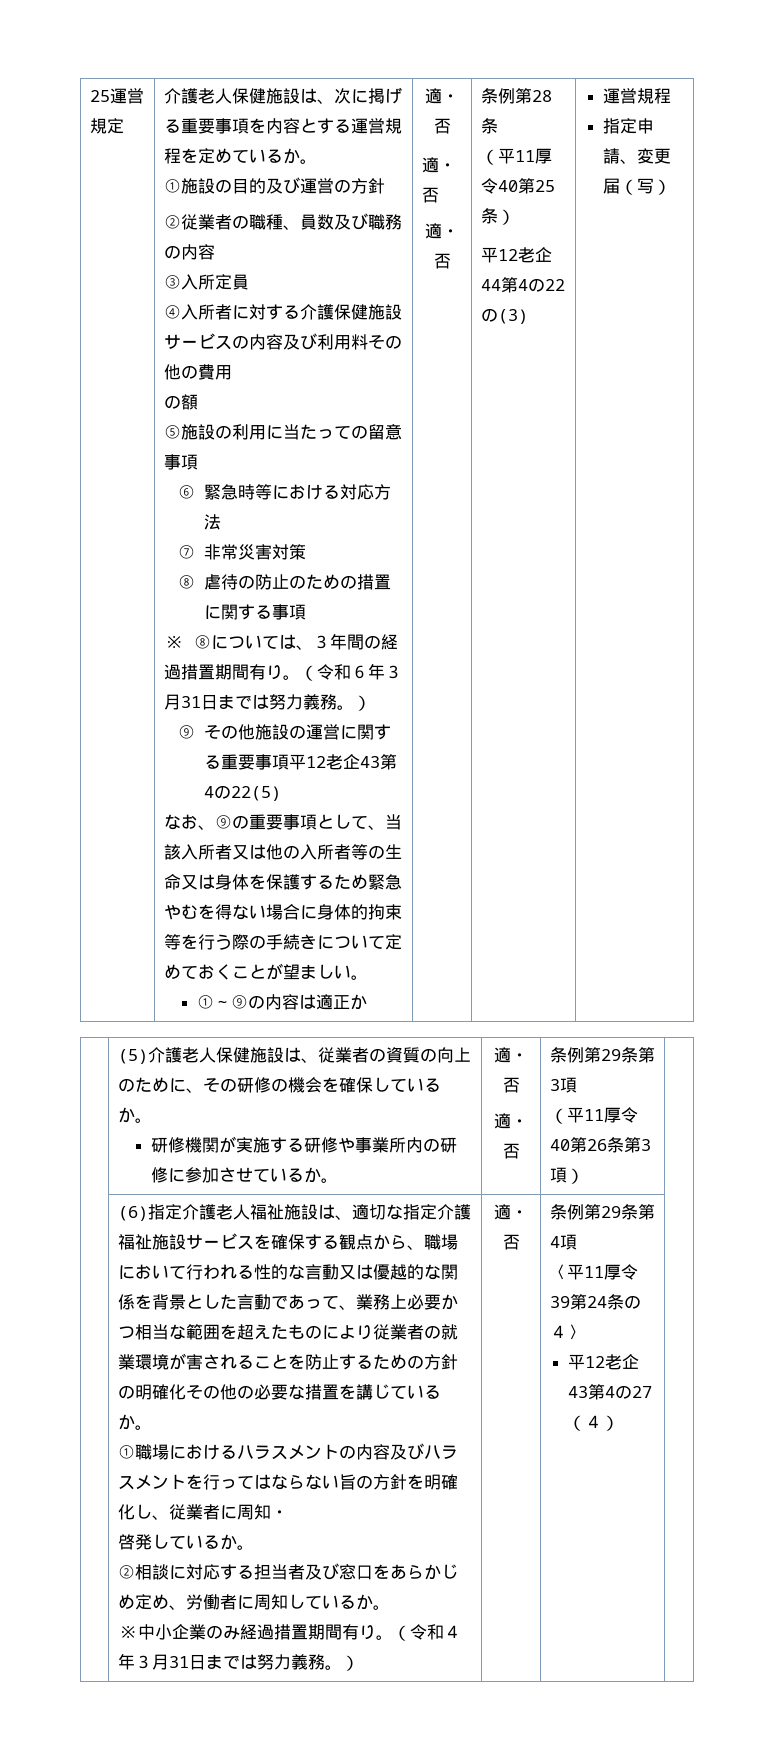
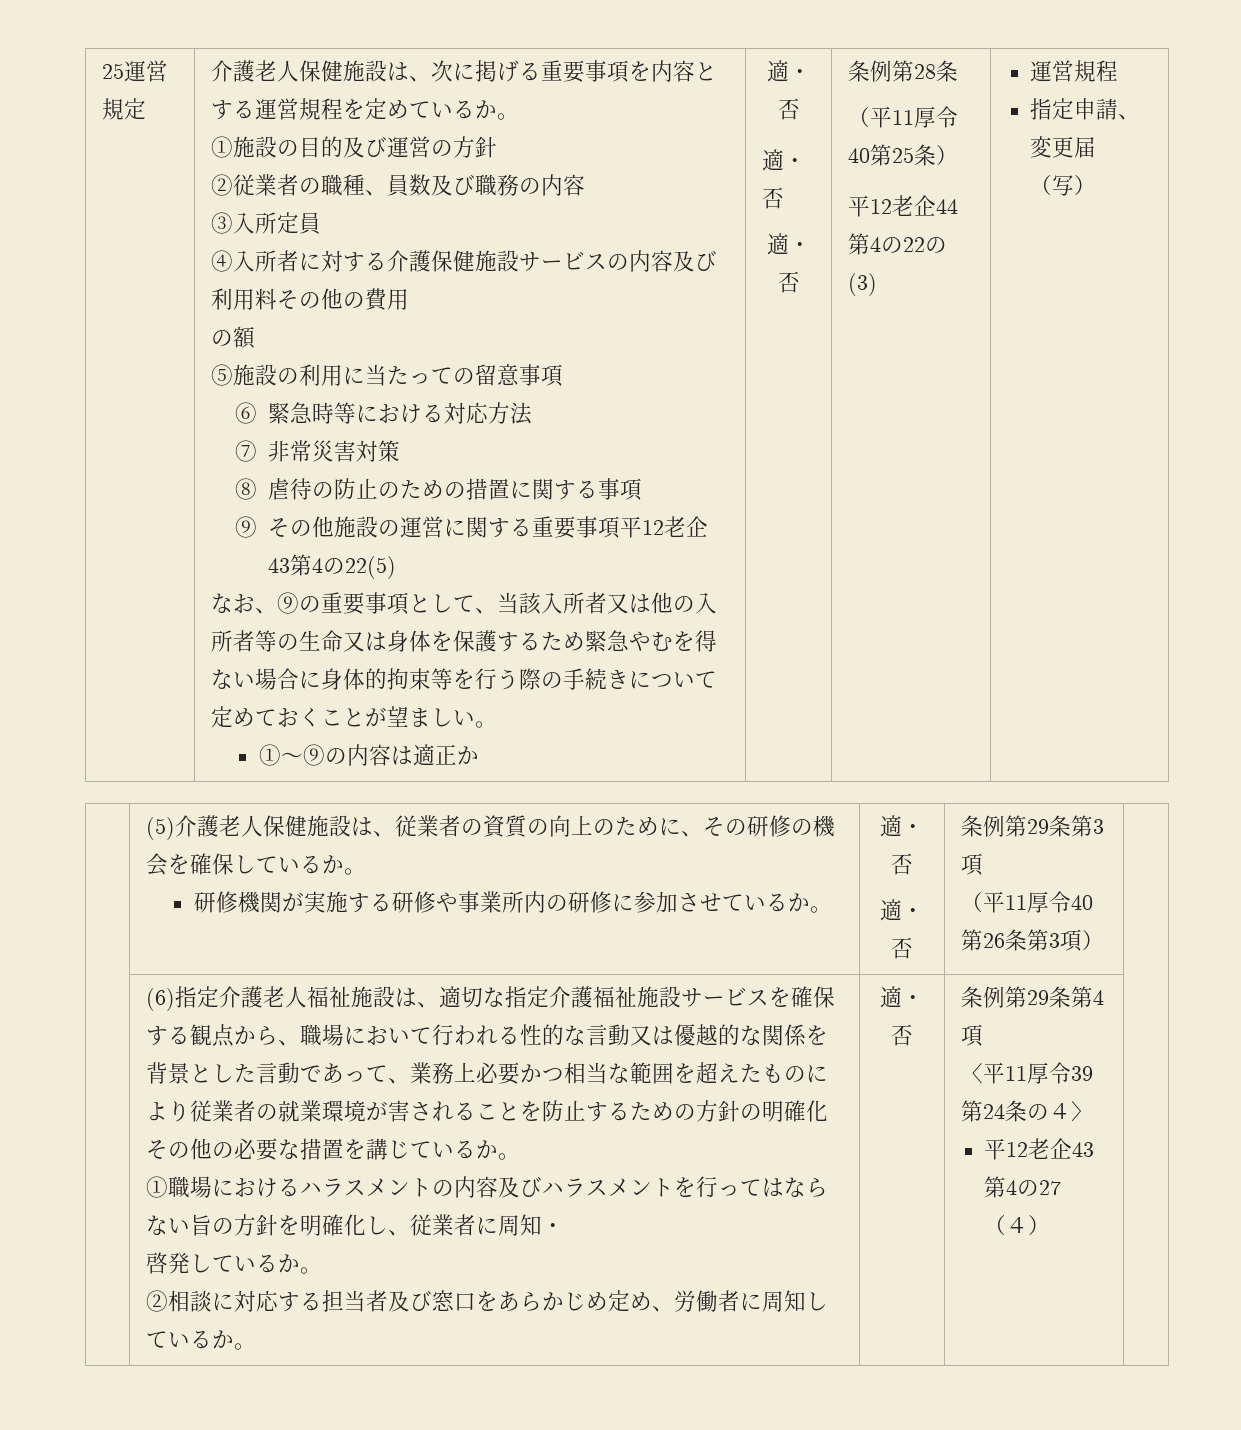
[163,633,398,650] [163,663,402,681] [163,694,371,711] // ※ ⑧については、３年間の経過措置期間有り。（令和６年３月31日までは努力義務。） -> (642, 489) none
[117,1624,461,1641] [117,1653,359,1671] // ※中小企業のみ経過措置期間有り。（令和４年３月31日までは努力義務。） -> (256, 1346) none

